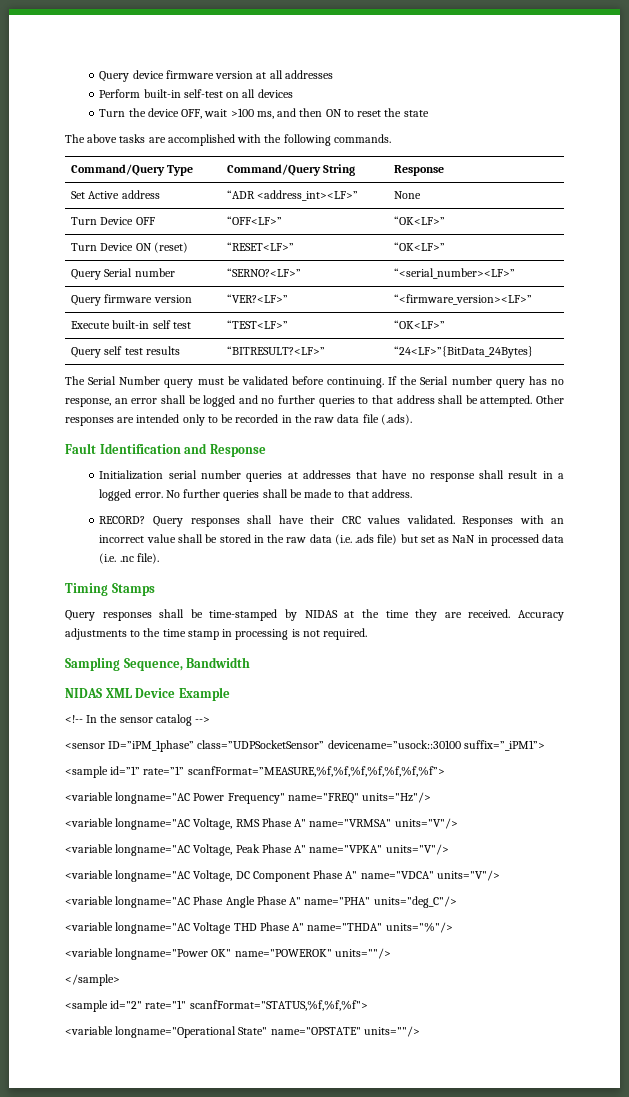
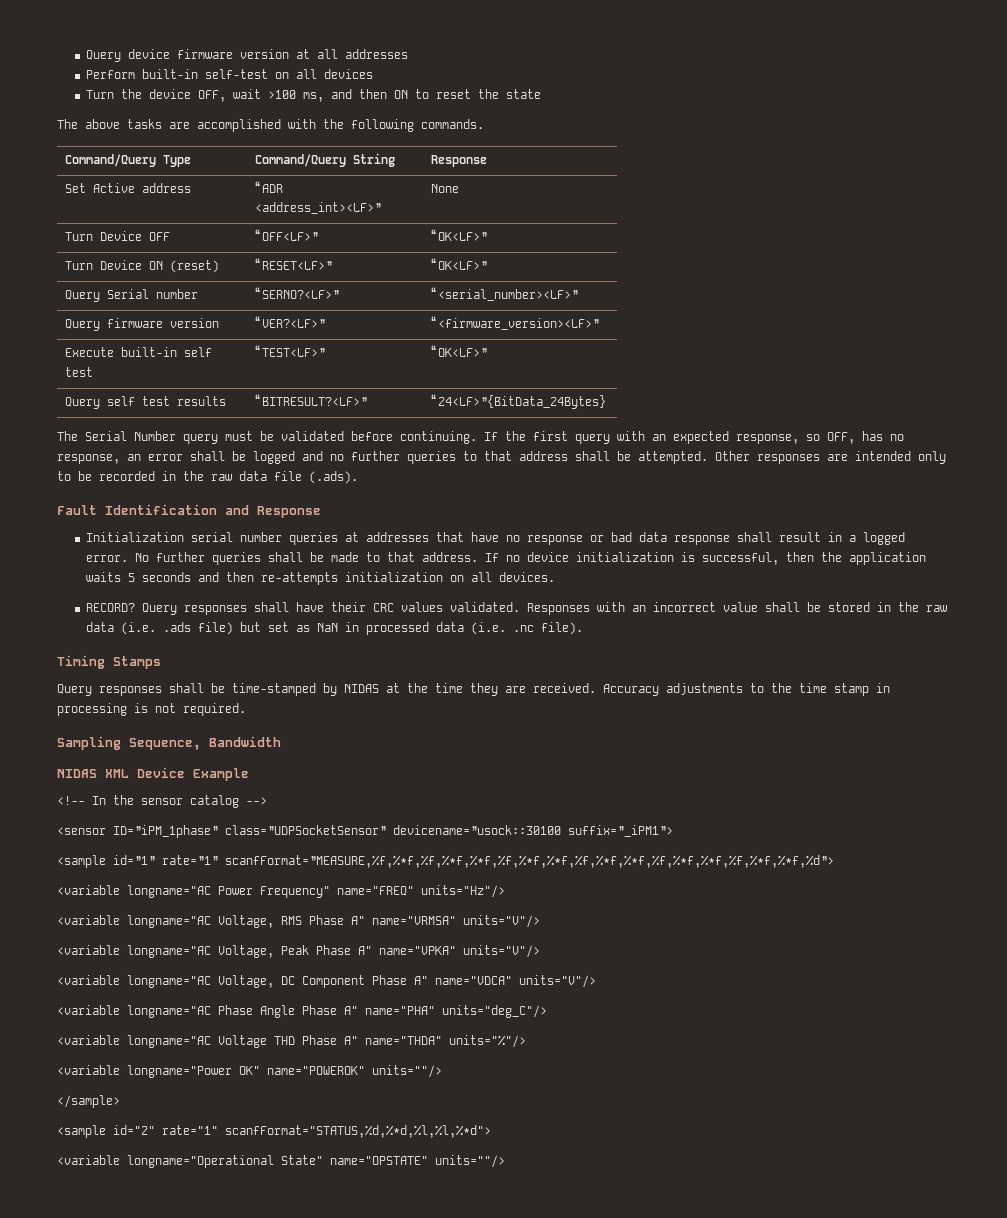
[420,376,525,388] Serial number query -> [533,431,855,444] first query with an expected response, so OFF,
(475, 477) none -> [589,532,730,545] or bad data response
(412, 493) none -> [484,552,926,565] [85,572,555,585] If no device initialization is successful, then the application waits 5 seconds and then re-attempts initialization on all devices.
[187,766,445,777] scanfFormat=”MEASURE,%f,%f,%f,%f,%f,%f,%f”> -> [225,855,834,868] scanfFormat=”MEASURE,%f,%*f,%f,%*f,%*f,%f,%*f,%*f,%f,%*f,%*f,%f,%*f,%*f,%f,%*f,%*f,%d”>
[189,1000,368,1011] scanfFormat="STATUS,%f,%f,%f"> -> [225,1125,491,1138] scanfFormat="STATUS,%d,%*d,%l,%l,%*d">

